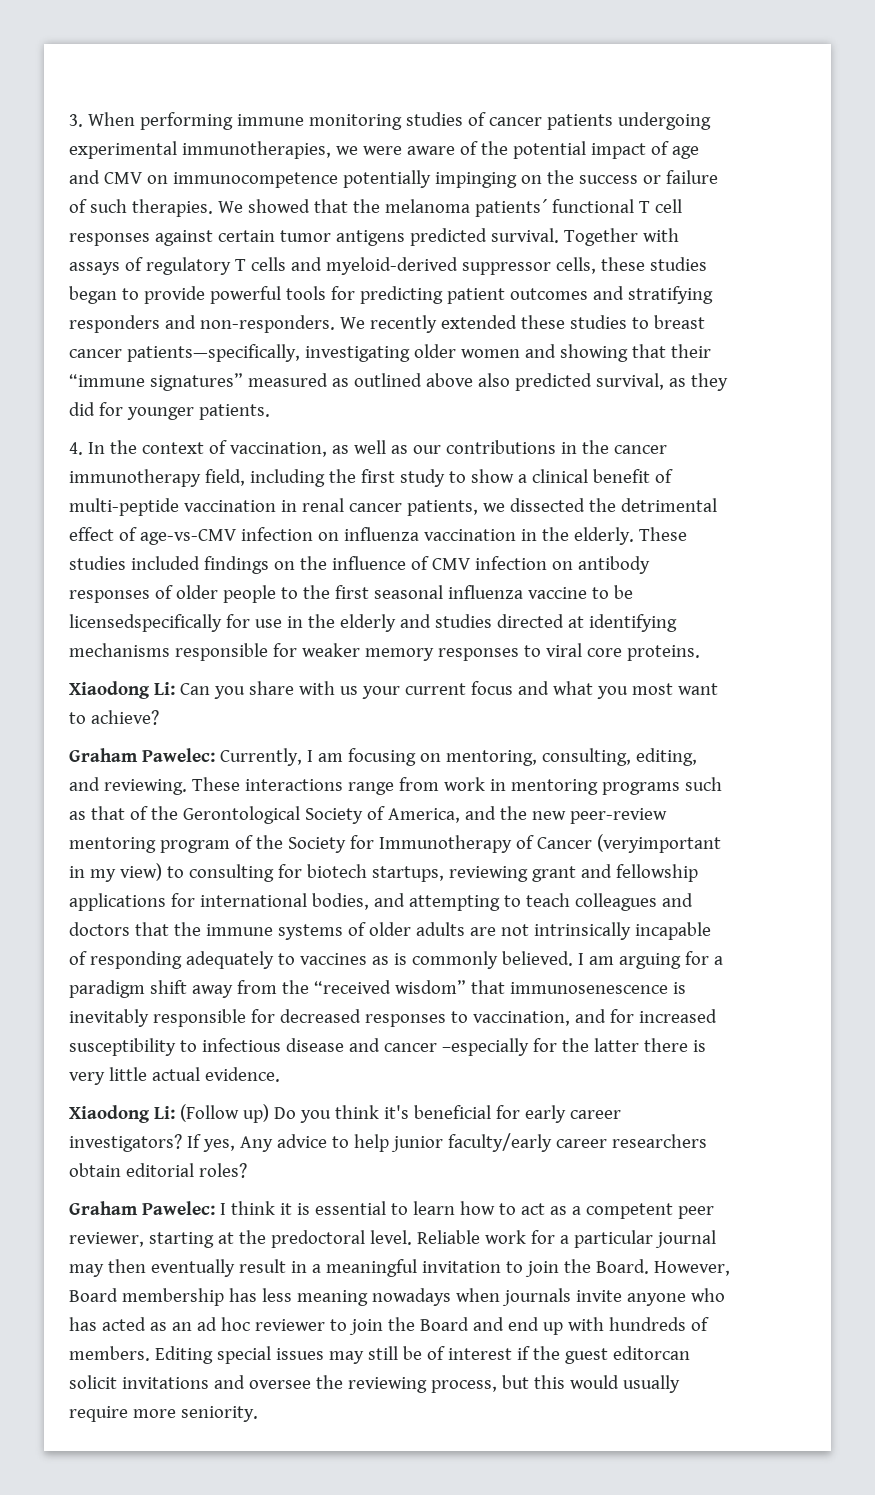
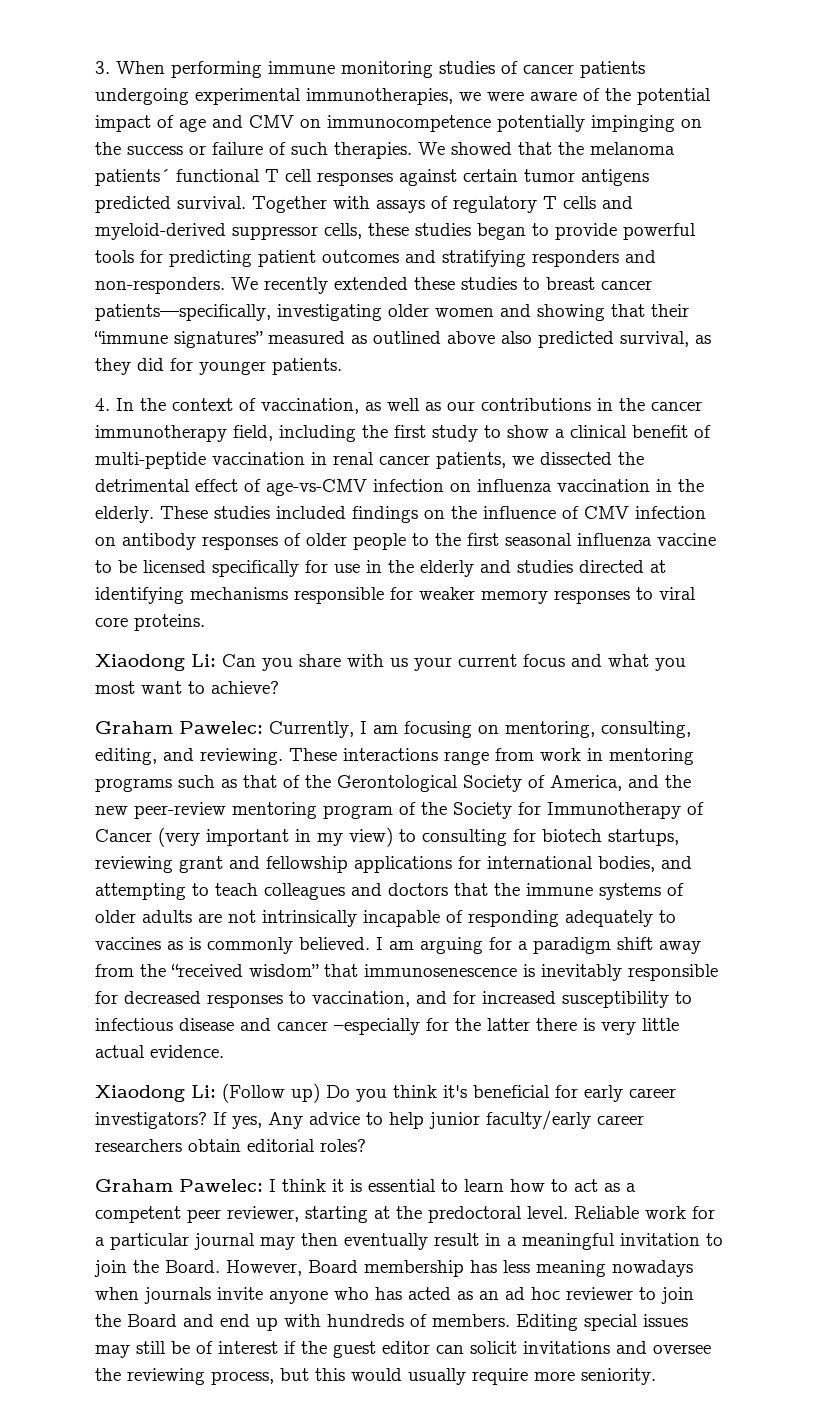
[69,614,222,632] licensedspecifically -> [143,560,299,577] licensed specifically
[596,834,721,853] (veryimportant -> [158,827,289,847] (very important
[612,1346,690,1360] editorcan -> [382,1341,464,1354] editor can

